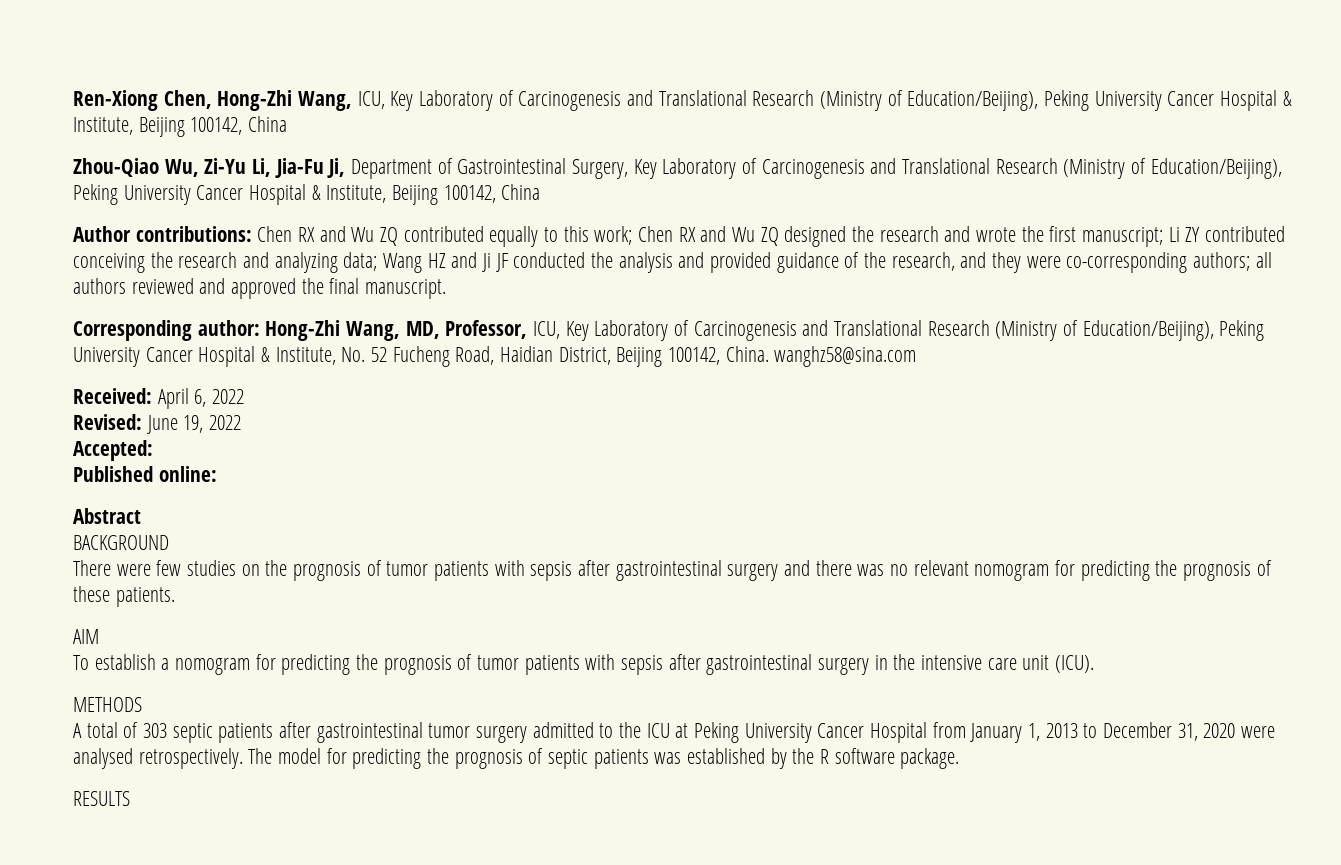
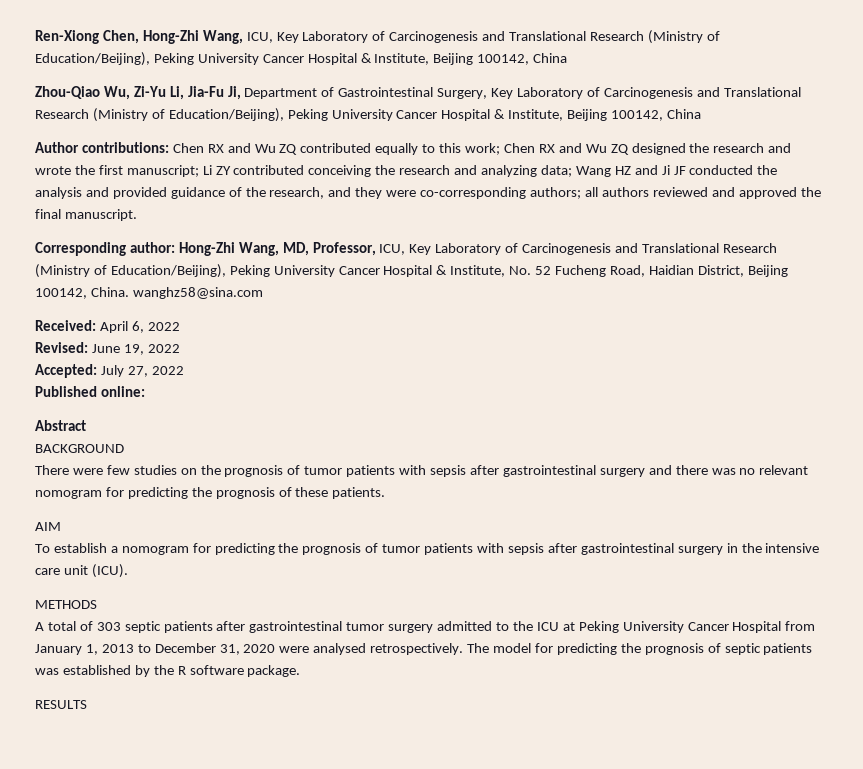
(153, 450) none -> [100,365,184,377] July 27, 2022

